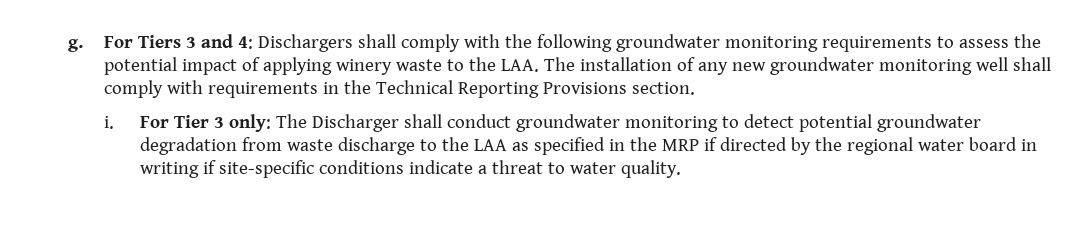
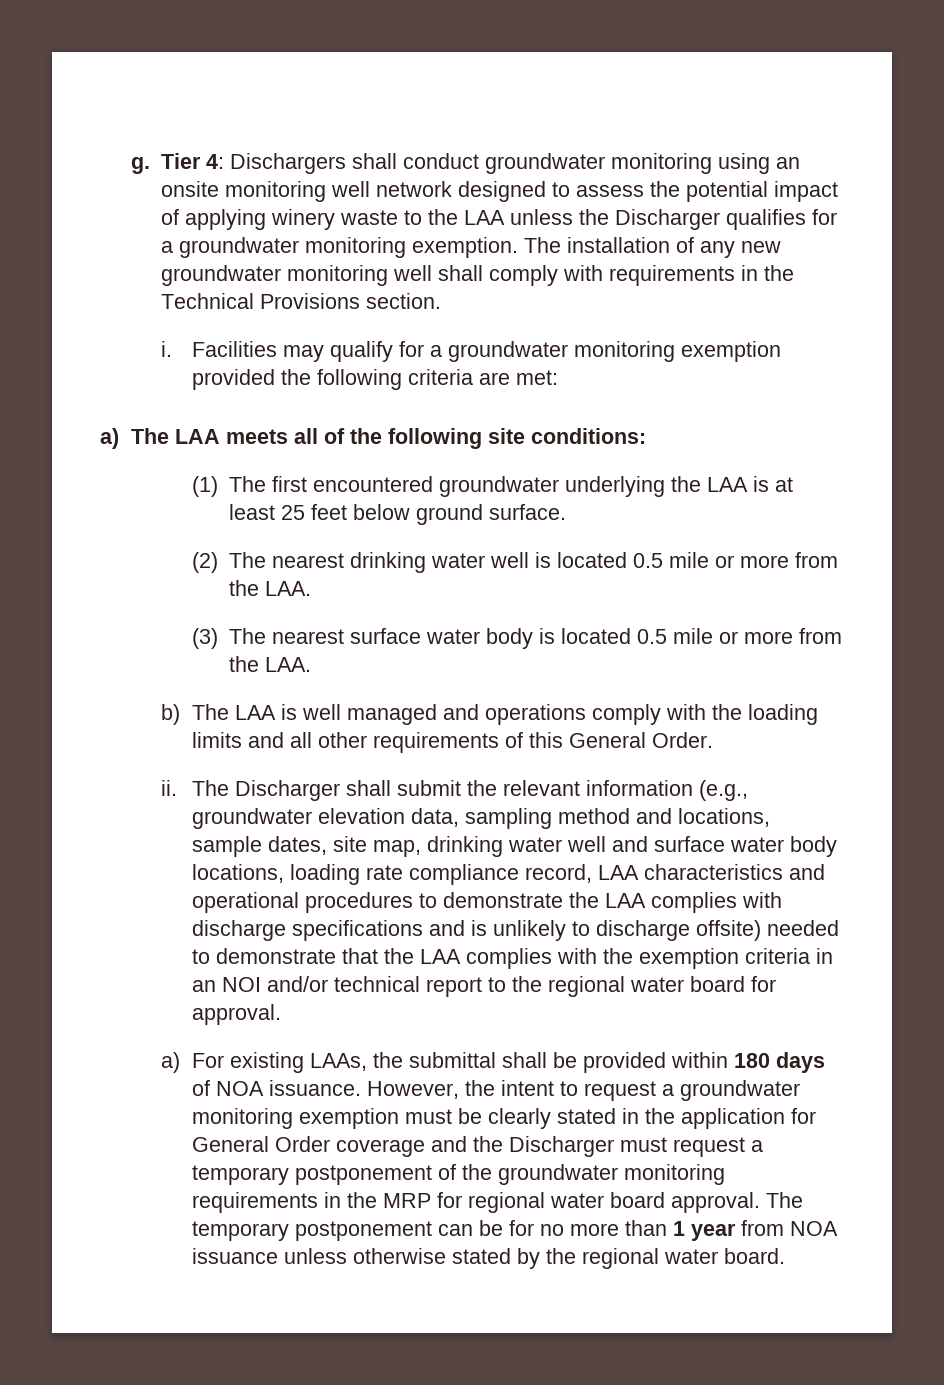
[103,34,932,52] For Tiers 3 and 4: Dischargers shall comply with the following groundwater monitoring requirements -> [161,153,801,174] [161,181,547,202] Tier 4: Dischargers shall conduct groundwater monitoring using an onsite monitoring well network designed
[500,59,539,72] LAA. -> [464,209,838,230] [161,237,519,258] LAA unless the Discharger qualifies for a groundwater monitoring exemption.
[457,82,539,98] Reporting -> (255, 301) none
[139,114,981,132] [139,137,1037,155] [139,160,681,178] For Tier 3 only: The Discharger shall conduct groundwater monitoring to detect potential groundwater degradation from waste discharge to the LAA as specified in the MRP if directed by the regional water board in writing if site-specific conditions indicate a threat to water quality. -> [191,341,781,362] [191,369,558,390] [100,428,646,449] [191,476,793,497] [228,504,566,525] [191,552,838,573] [228,580,311,596] [191,628,842,649] [228,656,311,672] [161,704,818,725] [191,732,713,753] [161,780,748,801] [191,808,770,829] [191,836,837,857] [191,864,825,885] [191,892,782,913] [191,920,839,941] [191,948,833,969] [191,976,776,997] [191,1004,281,1025] [161,1052,825,1073] [191,1080,800,1101] [191,1108,816,1129] [191,1136,763,1157] [191,1164,725,1185] [191,1192,803,1213] [191,1220,838,1241] [191,1248,785,1269] Facilities may qualify for a groundwater monitoring exemption provided the following criteria are met: // a) The LAA meets all of the following site conditions: // (1) The first encountered groundwater underlying the LAA is at least 25 feet below ground surface. // (2) The nearest drinking water well is located 0.5 mile or more from the LAA. // (3) The nearest surface water body is located 0.5 mile or more from the LAA. // b) The LAA is well managed and operations comply with the loading limits and all other requirements of this General Order. // ii. The Discharger shall submit the relevant information (e.g., groundwater elevation data, sampling method and locations, sample dates, site map, drinking water well and surface water body locations, loading rate compliance record, LAA characteristics and operational procedures to demonstrate the LAA complies with discharge specifications and is unlikely to discharge offsite) needed to demonstrate that the LAA complies with the exemption criteria in an NOI and/or technical report to the regional water board for approval. // a) For existing LAAs, the submittal shall be provided within 180 days of NOA issuance. However, the intent to request a groundwater monitoring exemption must be clearly stated in the application for General Order coverage and the Discharger must request a temporary postponement of the groundwater monitoring requirements in the MRP for regional water board approval. The temporary postponement can be for no more than 1 year from NOA issuance unless otherwise stated by the regional water board.

